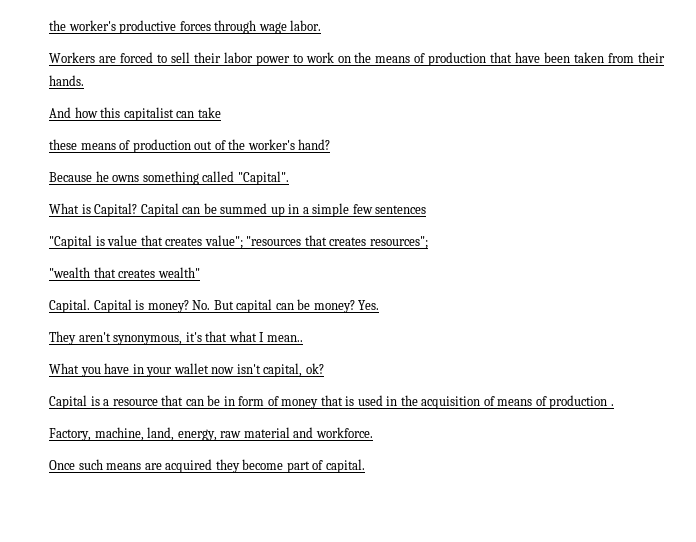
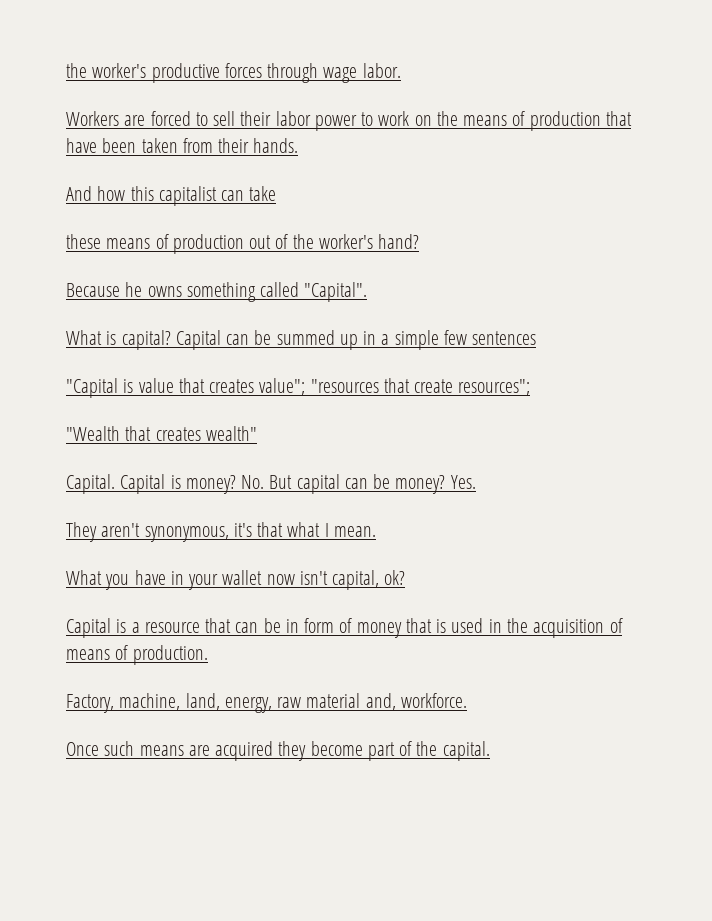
[94,203,138,217] Capital? -> [121,330,171,350] capital?
[329,237,367,246] creates -> [414,379,454,393] create
[49,267,90,278] "wealth -> [66,426,120,441] "Wealth
[266,335,303,342] mean.. -> [333,526,376,537] mean.
[549,395,614,409] production . -> [132,645,208,665] production.
[293,427,314,438] and -> [365,693,396,711] and,
(324, 465) none -> [416,741,438,756] the

